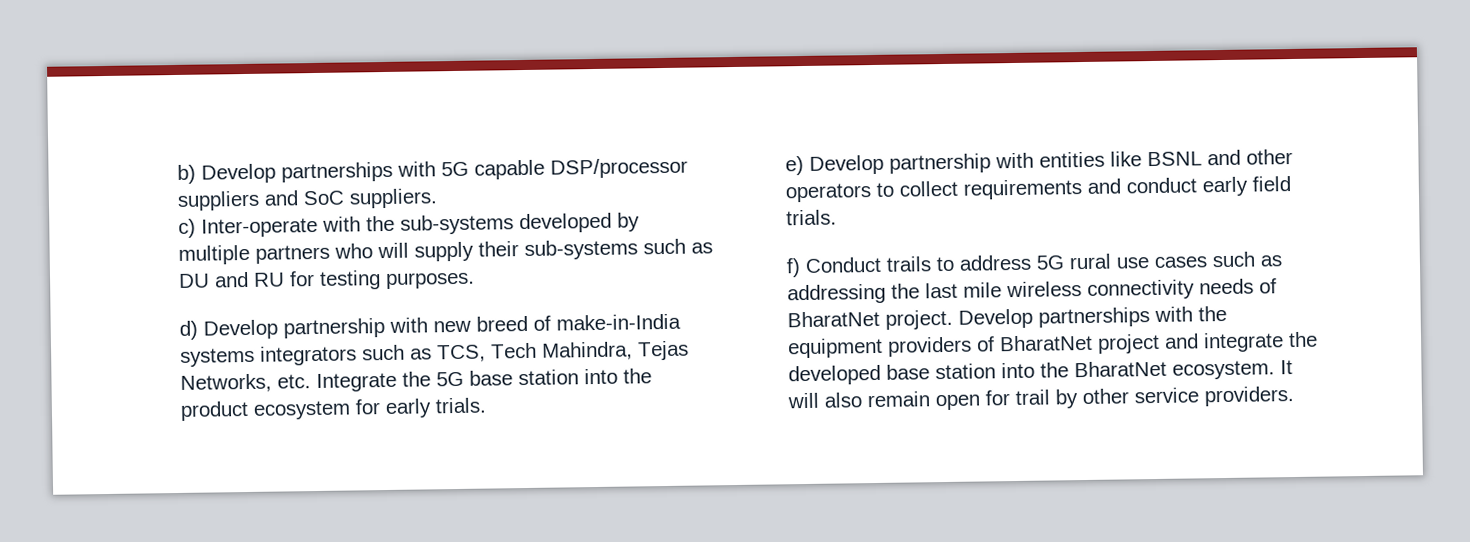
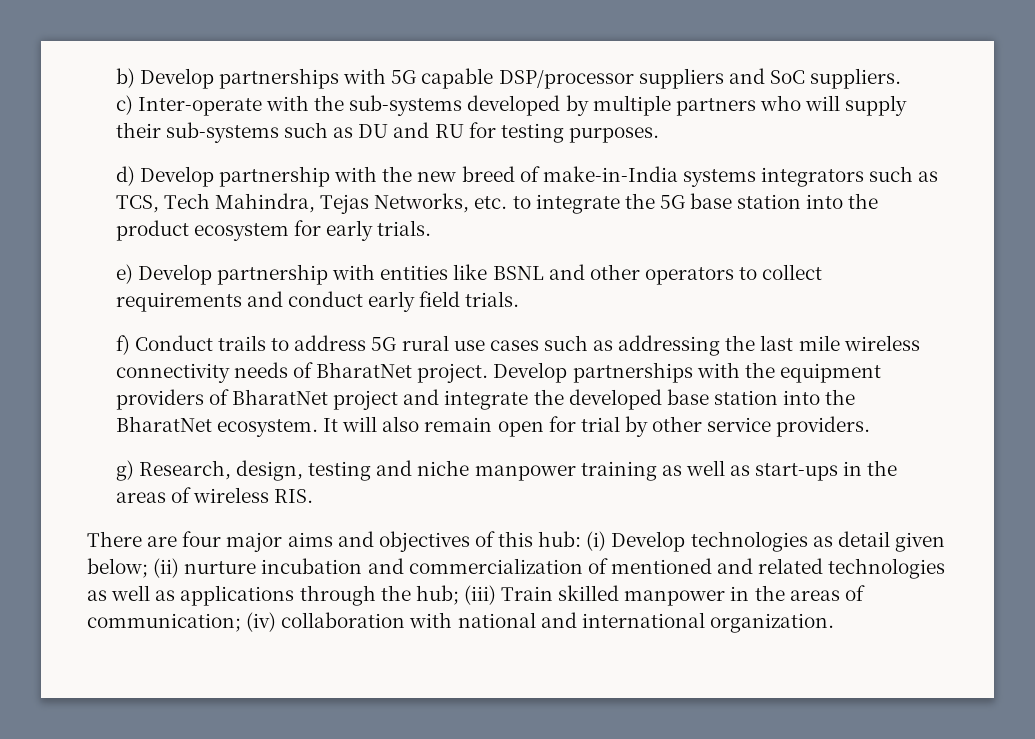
(428, 325) none -> [382,166,413,182] the
[315,372,397,393] Integrate -> [512,194,620,214] to integrate
[1014,389,1050,406] trail -> [580,416,620,432] trial
(1294, 396) none -> [115,460,898,481] [115,487,314,503] [87,531,945,552] [87,558,946,579] [87,585,865,606] [87,612,834,633] // g) Research, design, testing and niche manpower training as well as start-ups in the areas of wireless RIS. // There are four major aims and objectives of this hub: (i) Develop technologies as detail given below; (ii) nurture incubation and commercialization of mentioned and related technologies as well as applications through the hub; (iii) Train skilled manpower in the areas of communication; (iv) collaboration with national and international organization.

